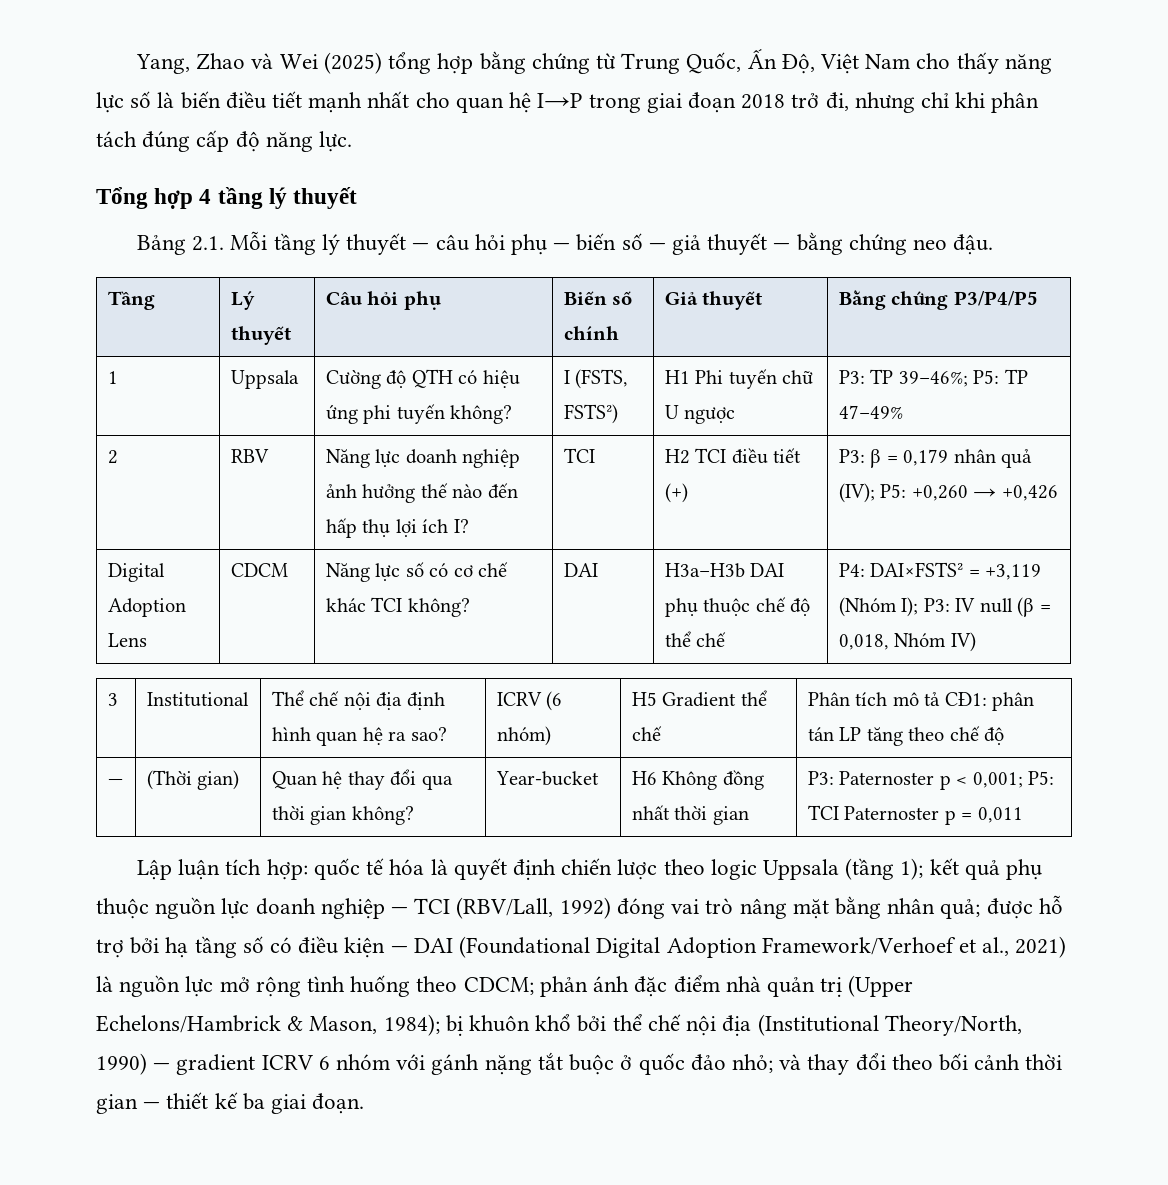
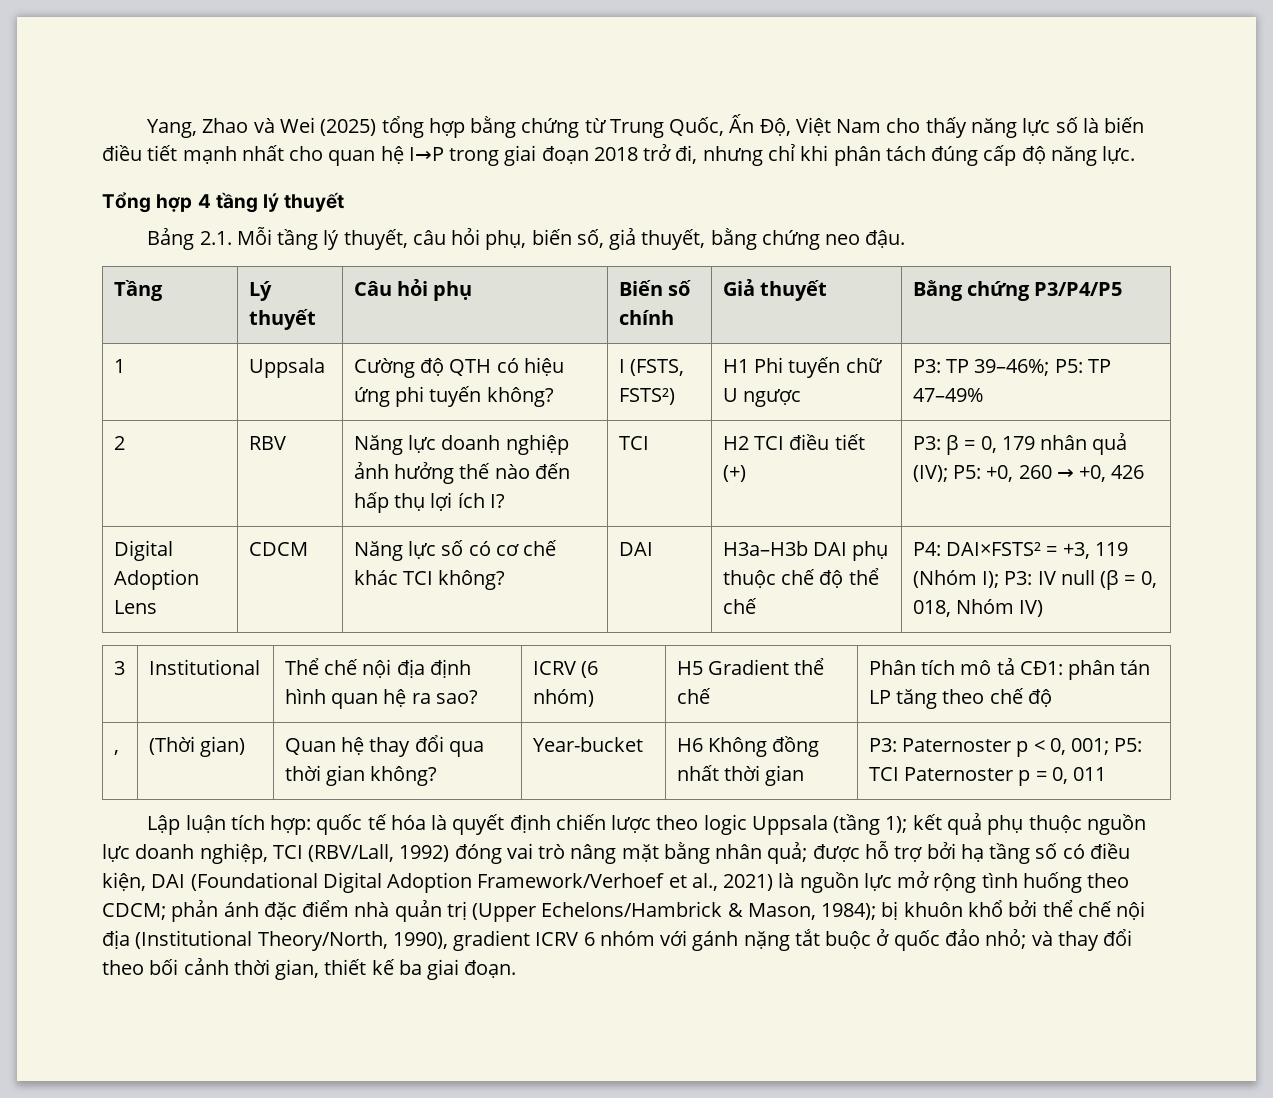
[346,233,791,255] thuyết — câu hỏi phụ — biến số — giả thuyết — -> [343,228,706,250] thuyết, câu hỏi phụ, biến số, giả thuyết,
[903,449,949,466] 0,179 -> [980,436,1035,453] 0, 179
[911,485,1058,501] +0,260 → +0,426 -> [986,465,1145,482] +0, 260 → +0, 426
[985,564,1042,580] +3,119 -> [1062,542,1128,559] +3, 119
[838,634,889,650] 0,018, -> [1140,571,1157,588] [912,600,951,617] 0, 018,
[107,779,123,785] — -> [113,750,119,755] ,
[972,772,1023,788] 0,001; -> [1049,738,1110,755] 0, 001;
[977,807,1023,823] 0,011 -> [1051,767,1107,784] 0, 011
[320,898,409,919] nghiệp — -> [199,843,268,864] nghiệp,
[344,937,408,958] kiện — -> [102,872,146,891] kiện,
[96,1053,171,1075] 1990) — -> [392,932,448,949] 1990),
[96,1094,161,1114] gian — -> [275,959,320,980] gian,

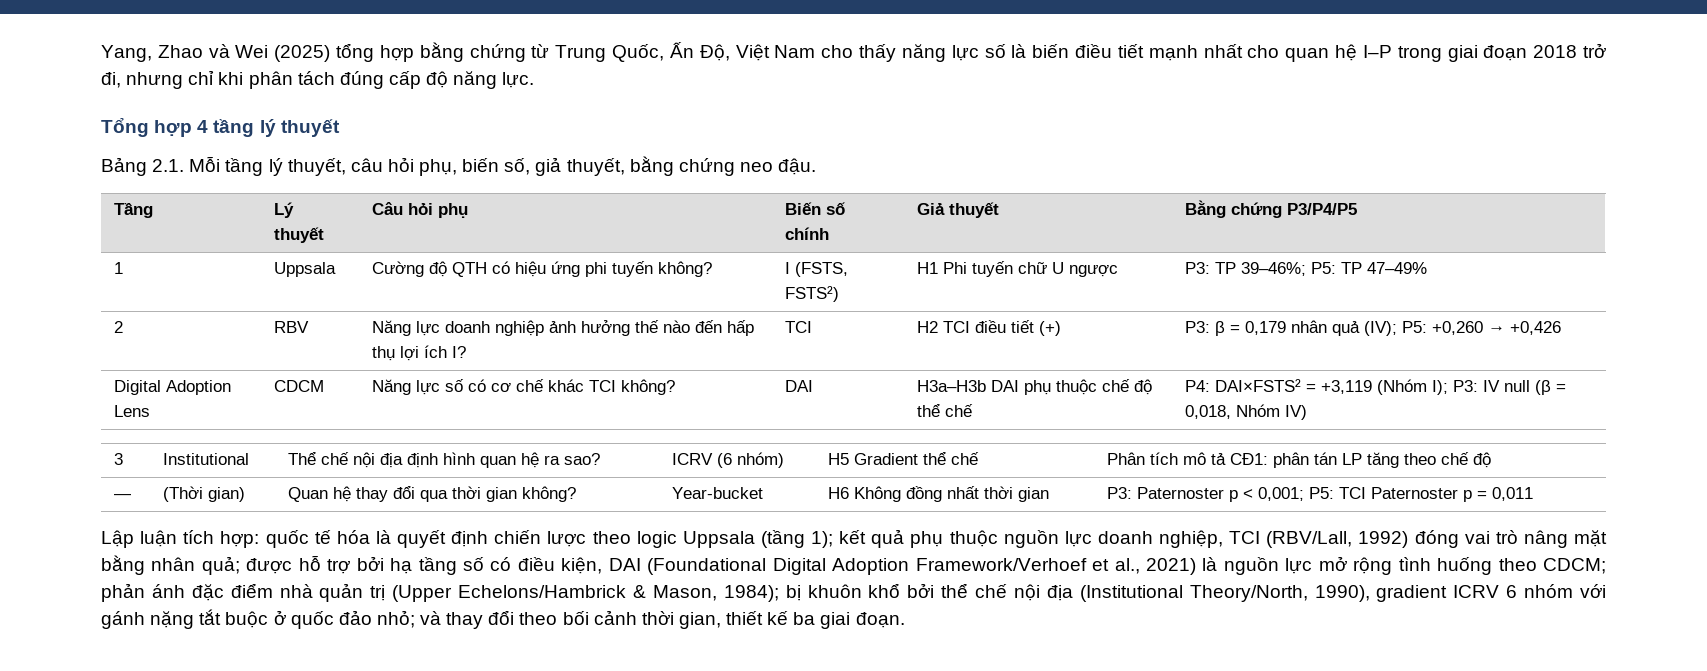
[408,147,444,161] I→P -> [1362,45,1392,58] I–P
[980,436,1035,453] 0, 179 -> [1245,321,1287,335] 0,179
[986,465,1145,482] +0, 260 → +0, 426 -> [1432,321,1562,335] +0,260 → +0,426
[1062,542,1128,559] +3, 119 -> [1321,380,1373,394] +3,119
[1140,571,1157,588] [912,600,951,617] 0, 018, -> [1185,405,1232,419] 0,018,
[113,750,119,755] , -> [114,494,132,499] —
[1049,738,1110,755] 0, 001; -> [1258,487,1305,501] 0,001;
[1051,767,1107,784] 0, 011 -> [1492,487,1534,501] 0,011

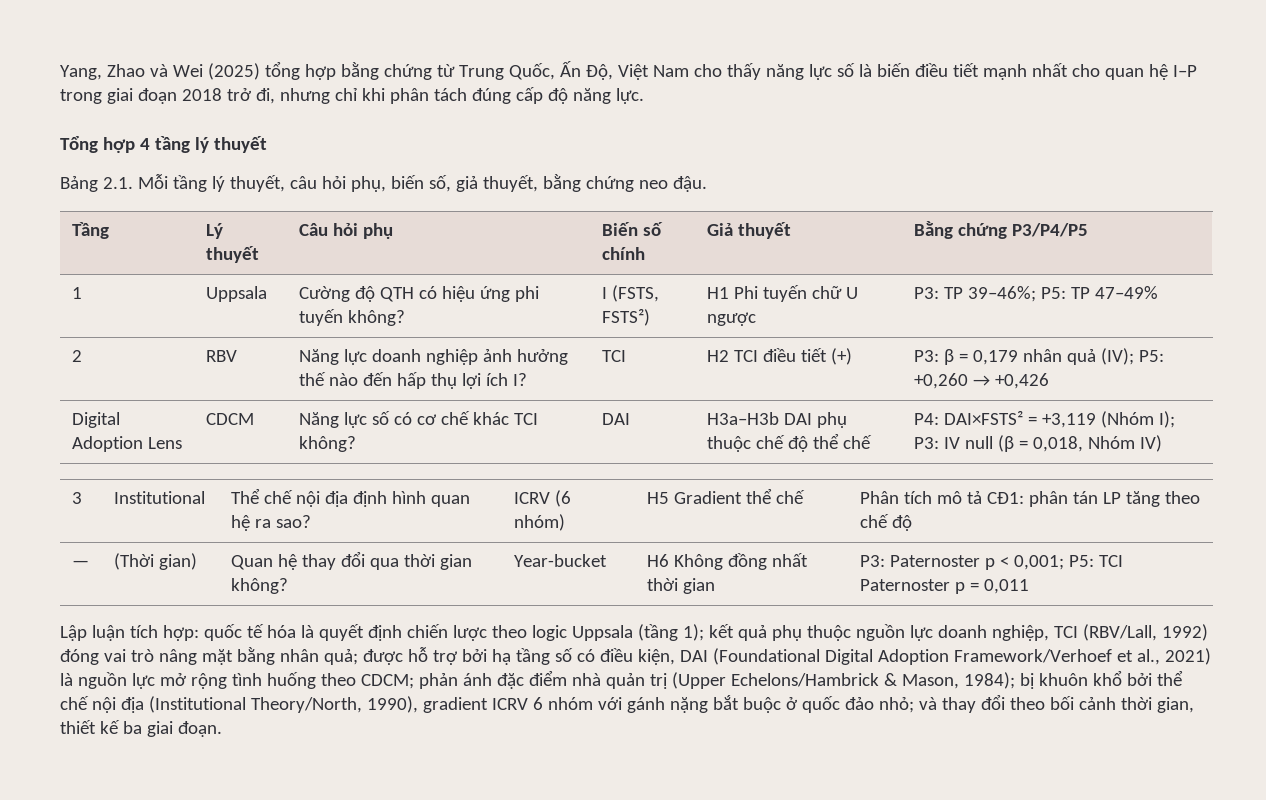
[199,609,222,625] tắt -> [712,695,739,710] bắt

